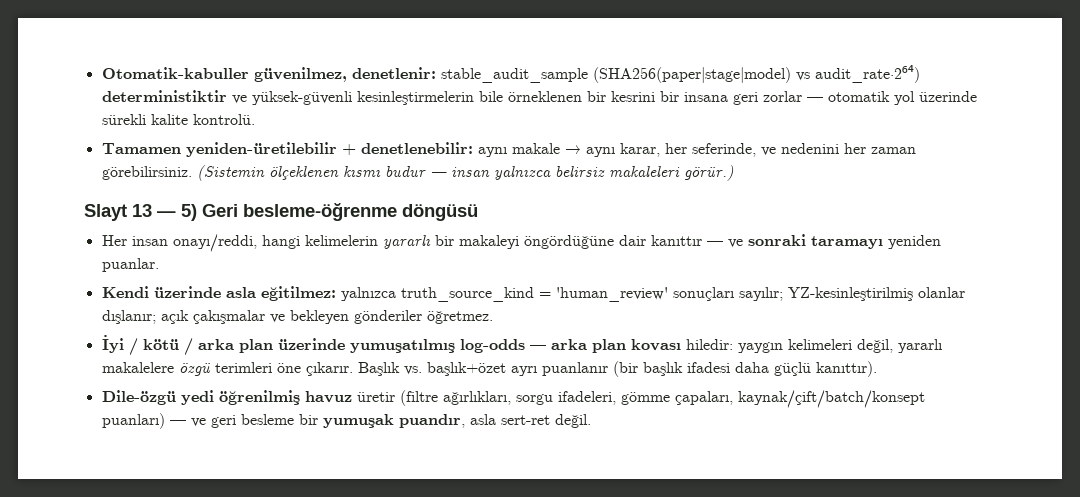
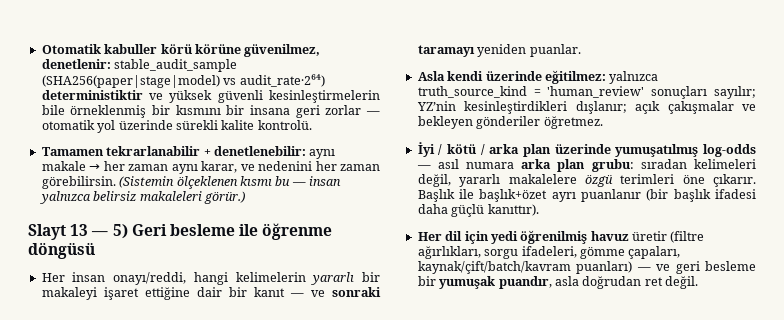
[101,67,249,79] Otomatik-kabuller -> [41,44,241,54] Otomatik kabuller körü körüne
[251,91,655,105] yüksek-güvenli kesinleştirmelerin bile örneklenen bir kesrini -> [169,90,380,103] [41,105,221,118] yüksek güvenli kesinleştirmelerin bile örneklenmiş bir kısmını
[185,142,337,157] yeniden-üretilebilir -> [106,146,201,156] tekrarlanabilir
[585,143,756,157] aynı karar, her seferinde, -> [103,161,238,174] her zaman aynı karar,
[101,166,192,180] görebilirsiniz. -> [41,176,116,189] görebilirsin.
[384,166,426,177] budur -> [275,176,291,186] bu
[243,203,397,221] besleme-öğrenme -> [169,223,333,240] besleme ile öğrenme
[523,235,702,249] öngördüğüne dair kanıttır -> [103,287,285,300] işaret ettiğine dair bir kanıt
[101,286,256,298] Kendi üzerinde asla -> [417,71,542,81] Asla kendi üzerinde
[787,287,965,301] YZ-kesinleştirilmiş olanlar -> [416,101,568,114] YZ’nin kesinleştirdikleri
[550,339,783,353] arka plan kovası hiledir: yaygın -> [437,159,687,172] asıl numara arka plan grubu: sıradan
[403,366,422,375] vs. -> [459,189,475,199] ile
[101,390,176,405] Dile-özgü -> [417,231,489,244] Her dil için
[737,390,925,408] kaynak/çift/batch/konsept -> [417,261,571,274] kaynak/çift/batch/kavram
[500,415,550,425] sert-ret -> [582,276,663,289] doğrudan ret

